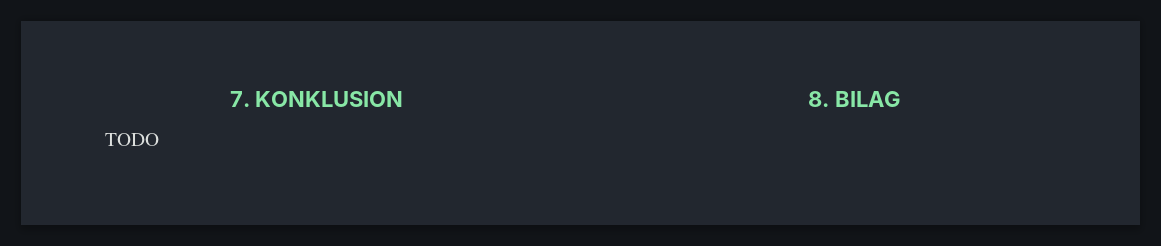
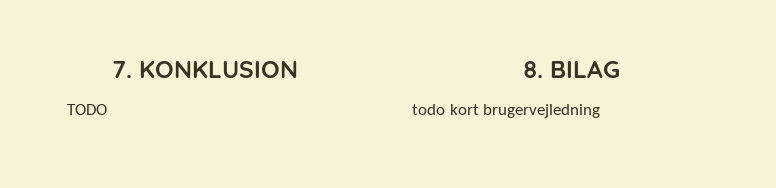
(901, 99) none -> [412,104,601,118] // todo kort brugervejledning

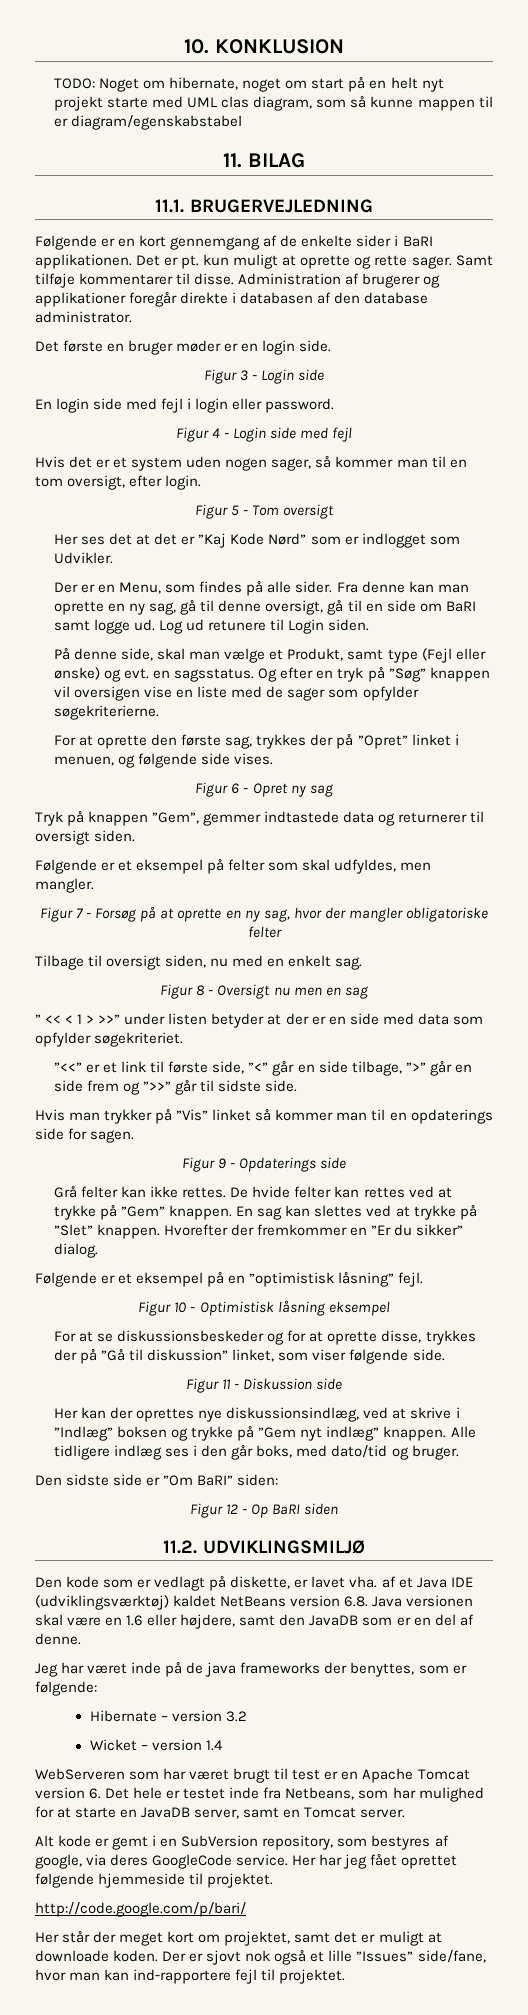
[112,61,132,78] 7. -> [184,39,210,54] 10.
[66,104,107,115] [522,60,620,78] [412,104,601,118] TODO // 8. BILAG // todo kort brugervejledning -> [54,76,444,92] [54,95,493,111] [54,115,243,130] [223,153,305,168] [155,199,373,213] [35,235,433,250] [35,254,493,269] [35,273,441,288] [35,291,429,307] [35,311,132,323] [35,340,332,355] [203,369,325,384] [35,398,335,413] [175,427,353,442] [35,455,467,471] [35,475,202,490] [194,504,335,519] [54,533,460,548] [54,552,114,564] [54,580,469,596] [54,599,476,615] [54,619,370,634] [54,647,486,663] [54,666,490,682] [54,686,419,701] [54,705,160,720] [54,733,459,749] [54,753,274,768] [195,782,334,797] [35,810,485,826] [35,830,136,845] [35,858,432,874] [35,878,94,893] [40,906,488,922] [247,926,282,938] [35,955,363,970] [160,984,369,999] [35,1013,483,1028] [35,1032,184,1047] [54,1060,472,1076] [54,1079,298,1095] [35,1108,493,1124] [35,1128,135,1143] [181,1157,347,1172] [54,1185,452,1198] [54,1204,477,1220] [54,1224,464,1239] [54,1243,99,1258] [35,1271,424,1287] [138,1300,390,1316] [54,1330,476,1345] [54,1348,445,1364] [185,1378,343,1393] [54,1407,460,1422] [54,1425,476,1441] [54,1444,459,1460] [35,1474,279,1486] [189,1503,339,1518] [163,1540,365,1554] [35,1575,473,1591] [35,1595,474,1610] [35,1614,474,1629] [35,1633,81,1645] [35,1661,467,1677] [35,1681,97,1696] [89,1710,247,1722] [89,1739,223,1751] [35,1768,470,1783] [35,1787,484,1802] [35,1806,406,1819] [35,1835,449,1850] [35,1853,458,1869] [35,1873,274,1888] [35,1902,246,1917] [35,1930,442,1946] [35,1949,486,1965] [35,1969,346,1984] TODO: Noget om hibernate, noget om start på en helt nyt projekt starte med UML clas diagram, som så kunne mappen til er diagram/egenskabstabel // 11. BILAG // 11.1. BRUGERVEJLEDNING // Følgende er en kort gennemgang af de enkelte sider i BaRI applikationen. Det er pt. kun muligt at oprette og rette sager. Samt tilføje kommentarer til disse. Administration af brugerer og applikationer foregår direkte i databasen af den database administrator. // Det første en bruger møder er en login side. // Figur 3 - Login side // En login side med fejl i login eller password. // Figur 4 - Login side med fejl // Hvis det er et system uden nogen sager, så kommer man til en tom oversigt, efter login. // Figur 5 - Tom oversigt // Her ses det at det er ”Kaj Kode Nørd” som er indlogget som Udvikler. // Der er en Menu, som findes på alle sider. Fra denne kan man oprette en ny sag, gå til denne oversigt, gå til en side om BaRI samt logge ud. Log ud retunere til Login siden. // På denne side, skal man vælge et Produkt, samt type (Fejl eller ønske) og evt. en sagsstatus. Og efter en tryk på ”Søg” knappen vil oversigen vise en liste med de sager som opfylder søgekriterierne. // For at oprette den første sag, trykkes der på ”Opret” linket i menuen, og følgende side vises. // Figur 6 - Opret ny sag // Tryk på knappen ”Gem”, gemmer indtastede data og returnerer til oversigt siden. // Følgende er et eksempel på felter som skal udfyldes, men mangler. // Figur 7 - Forsøg på at oprette en ny sag, hvor der mangler obligatoriske felter // Tilbage til oversigt siden, nu med en enkelt sag. // Figur 8 - Oversigt nu men en sag // ” << < 1 > >>” under listen betyder at der er en side med data som opfylder søgekriteriet. // ”<<” er et link til første side, ”<” går en side tilbage, ”>” går en side frem og ”>>” går til sidste side. // Hvis man trykker på ”Vis” linket så kommer man til en opdaterings side for sagen. // Figur 9 - Opdaterings side // Grå felter kan ikke rettes. De hvide felter kan rettes ved at trykke på ”Gem” knappen. En sag kan slettes ved at trykke på ”Slet” knappen. Hvorefter der fremkommer en ”Er du sikker” dialog. // Følgende er et eksempel på en ”optimistisk låsning” fejl. // Figur 10 - Optimistisk låsning eksempel // For at se diskussionsbeskeder og for at oprette disse, trykkes der på ”Gå til diskussion” linket, som viser følgende side. // Figur 11 - Diskussion side // Her kan der oprettes nye diskussionsindlæg, ved at skrive i ”Indlæg” boksen og trykke på ”Gem nyt indlæg” knappen. Alle tidligere indlæg ses i den går boks, med dato/tid og bruger. // Den sidste side er ”Om BaRI” siden: // Figur 12 - Op BaRI siden // 11.2. UDVIKLINGSMILJØ // Den kode som er vedlagt på diskette, er lavet vha. af et Java IDE (udviklingsværktøj) kaldet NetBeans version 6.8. Java versionen skal være en 1.6 eller højdere, samt den JavaDB som er en del af denne. // Jeg har været inde på de java frameworks der benyttes, som er følgende: // Hibernate – version 3.2 // Wicket – version 1.4 // WebServeren som har været brugt til test er en Apache Tomcat version 6. Det hele er testet inde fra Netbeans, som har mulighed for at starte en JavaDB server, samt en Tomcat server. // Alt kode er gemt i en SubVersion repository, som bestyres af google, via deres GoogleCode service. Her har jeg fået oprettet følgende hjemmeside til projektet. // http://code.google.com/p/bari/ // Her står der meget kort om projektet, samt det er muligt at downloade koden. Der er sjovt nok også et lille ”Issues” side/fane, hvor man kan ind-rapportere fejl til projektet.

